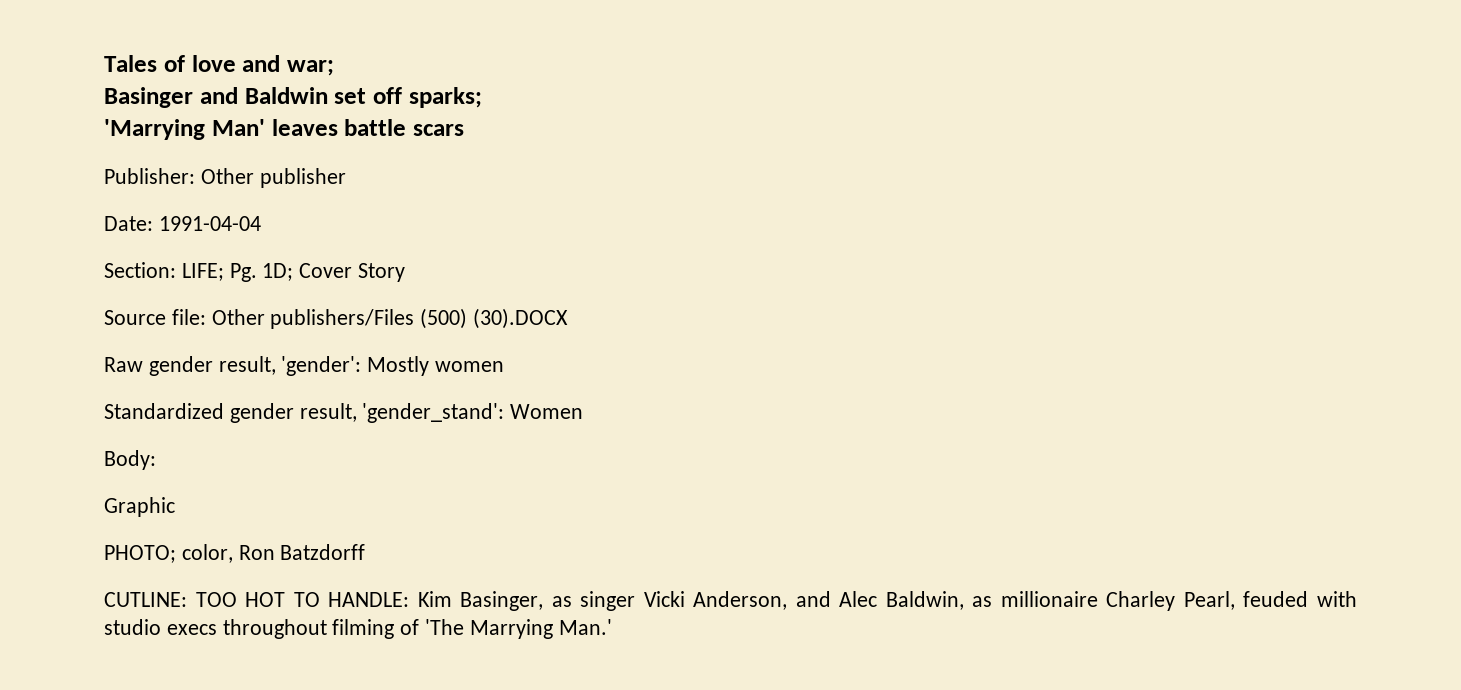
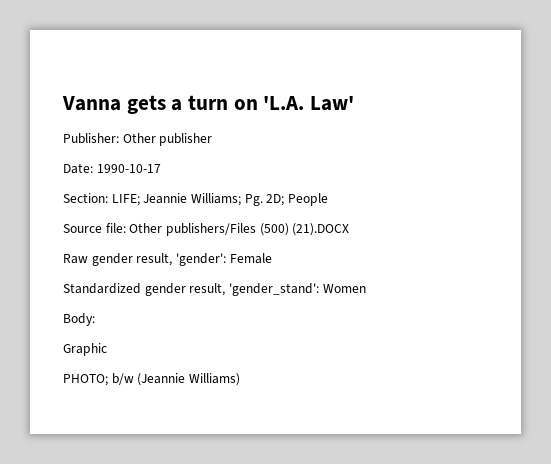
[104,55,334,76] [104,87,482,108] [104,119,464,140] Tales of love and war; // Basinger and Baldwin set off sparks; // 'Marrying Man' leaves battle scars -> [62,95,355,114] Vanna gets a turn on 'L.A. Law'
[158,216,261,231] 1991-04-04 -> [96,164,161,173] 1990-10-17
[229,263,406,282] Pg. 1D; Cover Story -> [143,193,328,206] Jeannie Williams; Pg. 2D; People
[473,308,569,329] (30).DOCX -> [292,223,350,236] (21).DOCX
[367,356,505,376] Mostly women -> [229,253,272,264] Female
[181,544,366,563] [104,591,1357,611] [104,619,612,639] color, Ron Batzdorff // CUTLINE: TOO HOT TO HANDLE: Kim Basinger, as singer Vicki Anderson, and Alec Baldwin, as millionaire Charley Pearl, feuded with studio execs throughout filming of 'The Marrying Man.' -> [111,373,240,386] b/w (Jeannie Williams)

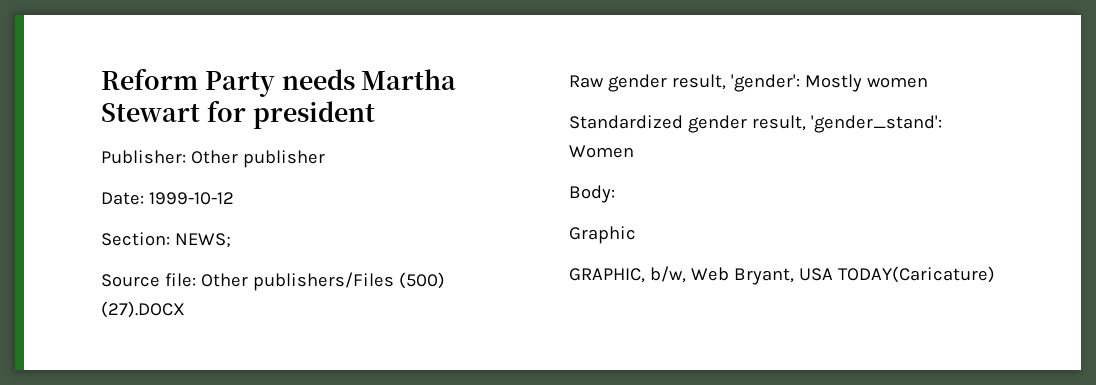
[62,95,355,114] Vanna gets a turn on 'L.A. Law' -> [101,68,457,97] [101,100,375,129] Reform Party needs Martha Stewart for president
[96,164,161,173] 1990-10-17 -> [148,192,234,205] 1999-10-12
[111,193,328,206] LIFE; Jeannie Williams; Pg. 2D; People -> [174,233,231,248] NEWS;
[292,223,350,236] (21).DOCX -> [101,301,185,318] (27).DOCX
[229,253,272,264] Female -> [804,74,928,92] Mostly women
[63,373,240,386] PHOTO; b/w (Jeannie Williams) -> [569,266,995,285] GRAPHIC, b/w, Web Bryant, USA TODAY(Caricature)

